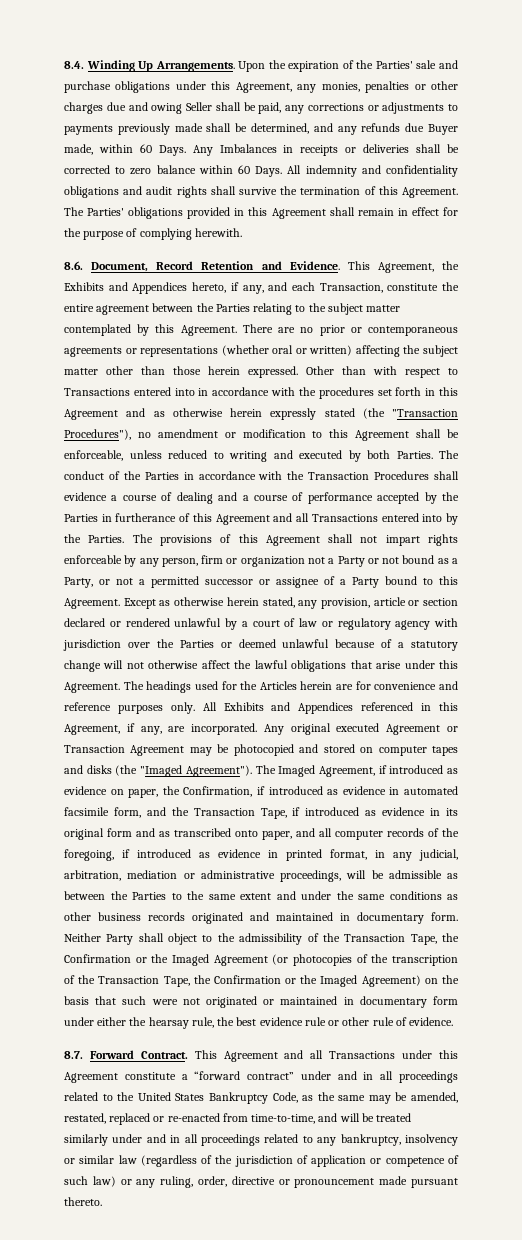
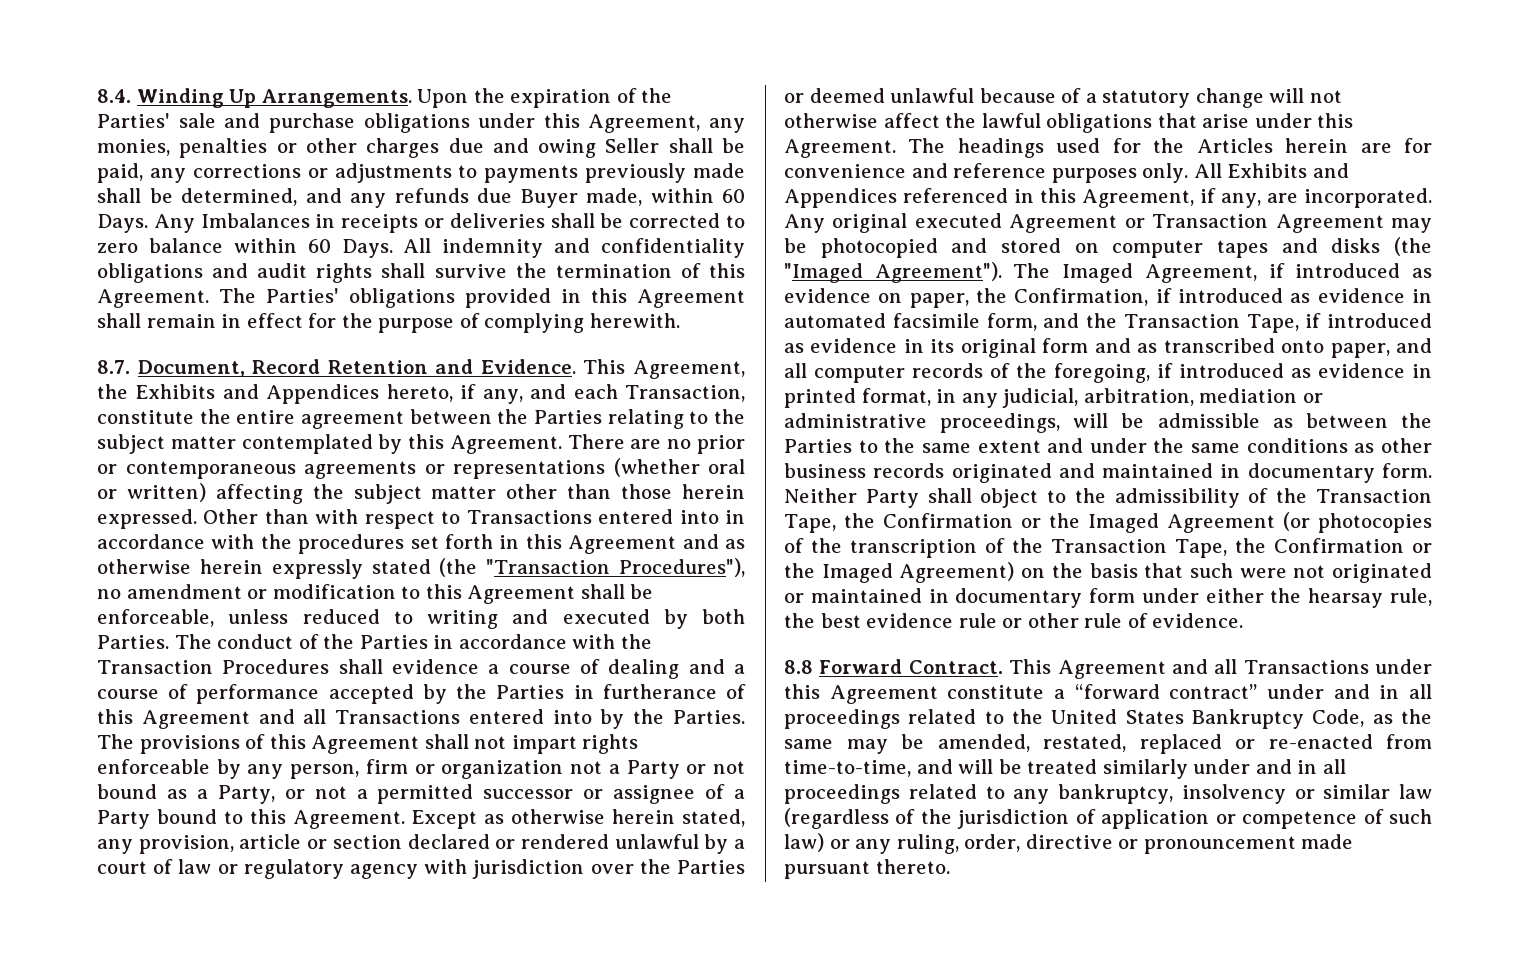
[64,261,83,270] 8.6. -> [97,360,130,374] 8.7.
[64,1051,83,1059] 8.7. -> [784,660,813,674] 8.8

